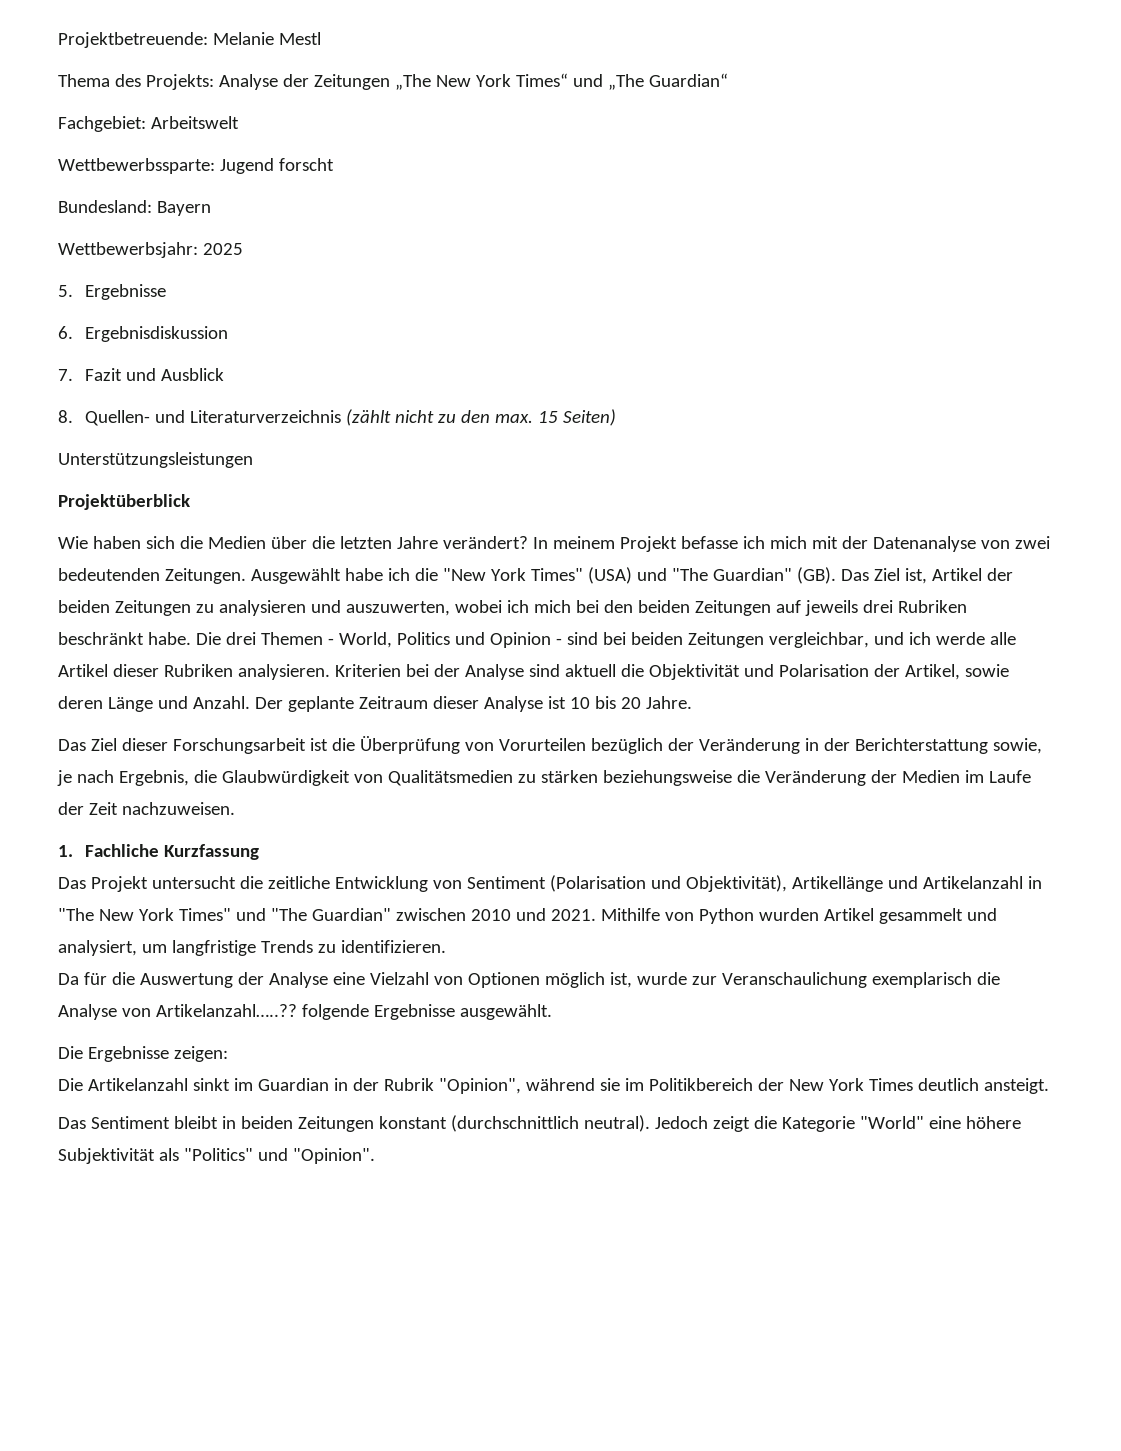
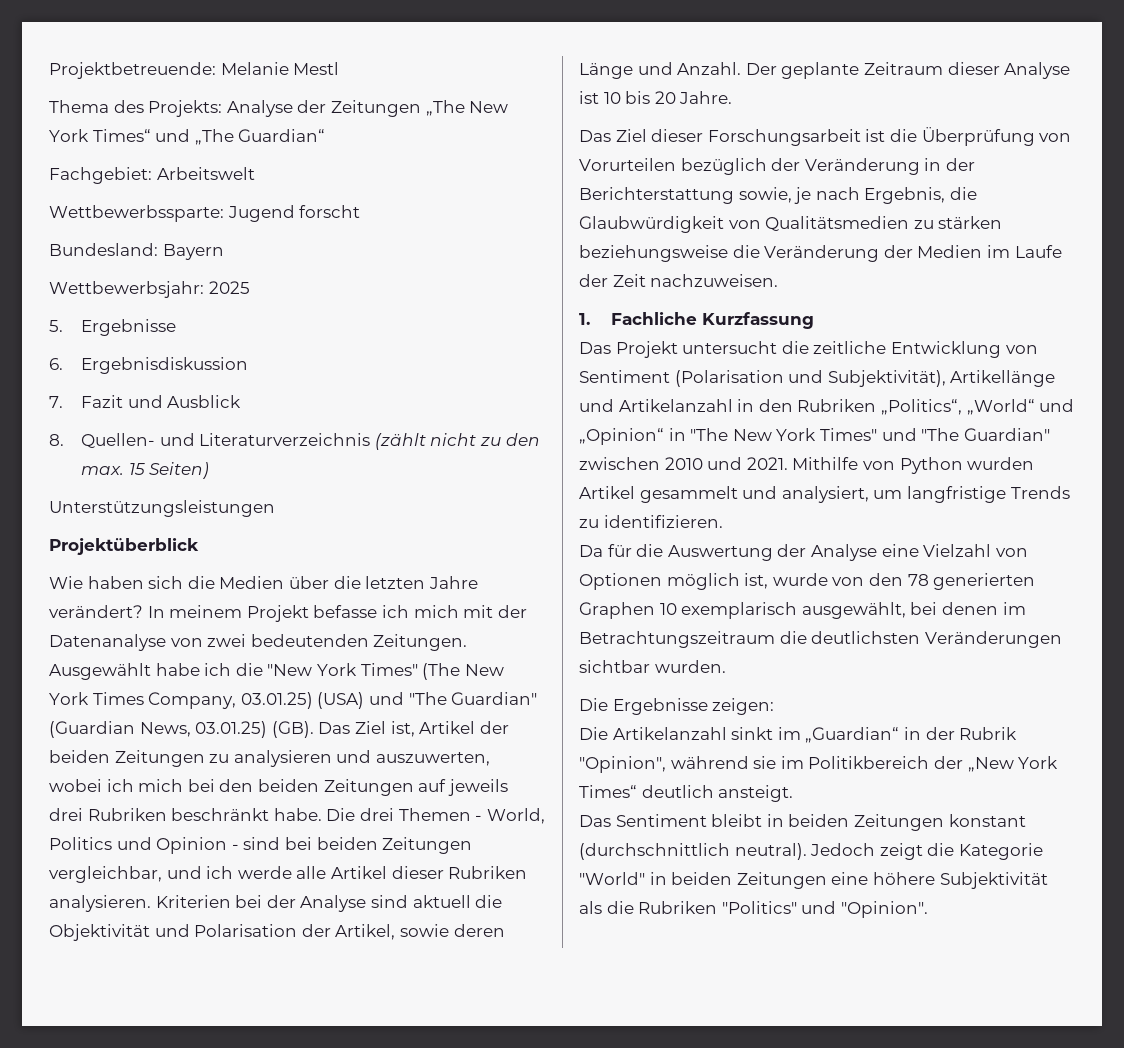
(583, 574) none -> [422,663,504,680] [49,692,313,709] (The New York Times Company, 03.01.25)
(792, 574) none -> [49,721,268,738] (Guardian News, 03.01.25)
[685,875,787,892] Objektivität), -> [827,370,946,387] Subjektivität),
(1042, 882) none -> [758,399,1075,415] [579,428,686,445] den Rubriken „Politics“, „World“ und „Opinion“ in
[691,972,1000,988] [58,1004,552,1020] zur Veranschaulichung exemplarisch die Analyse von Artikelanzahl…..?? folgende Ergebnisse ausgewählt. -> [832,573,1036,590] [579,602,1026,619] [579,631,1062,648] [579,660,726,673] von den 78 generierten Graphen 10 exemplarisch ausgewählt, bei denen im Betrachtungszeitraum die deutlichsten Veränderungen sichtbar wurden.
[257,1078,329,1091] Guardian -> [805,727,900,743] „Guardian“
[788,1078,913,1091] New York Times -> [967,756,1059,772] [579,785,637,798] „New York Times“
(924, 1122) none -> [649,872,827,889] in beiden Zeitungen
(179, 1154) none -> [606,901,718,914] die Rubriken

